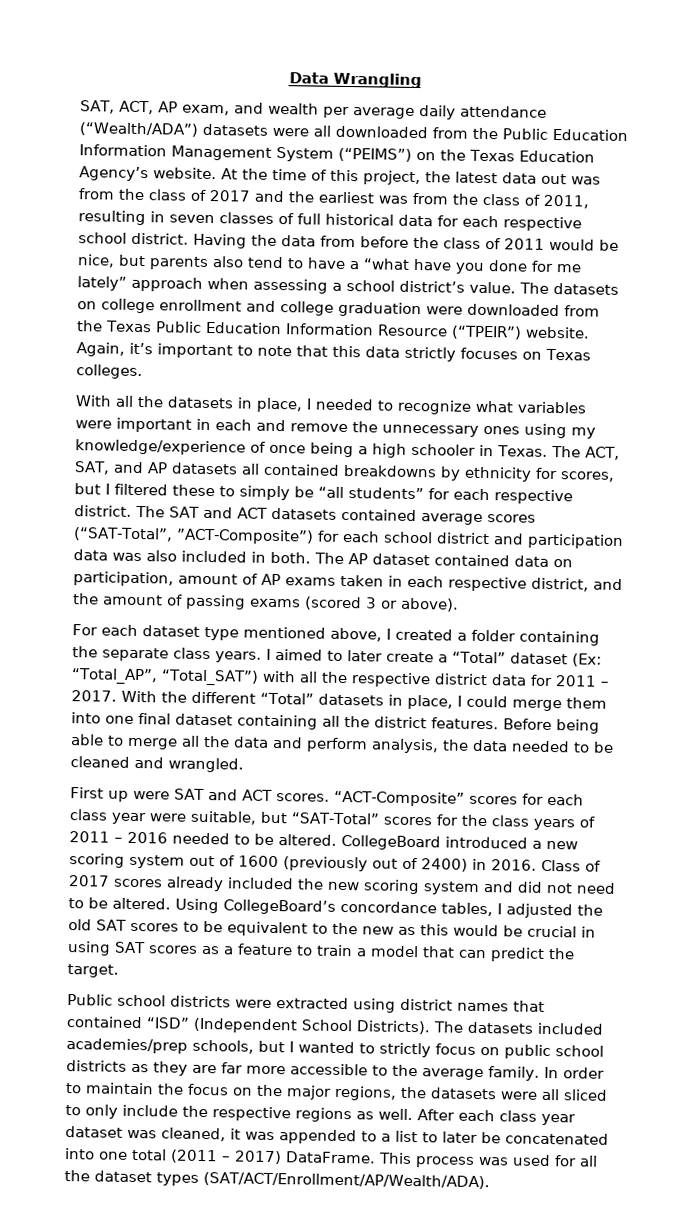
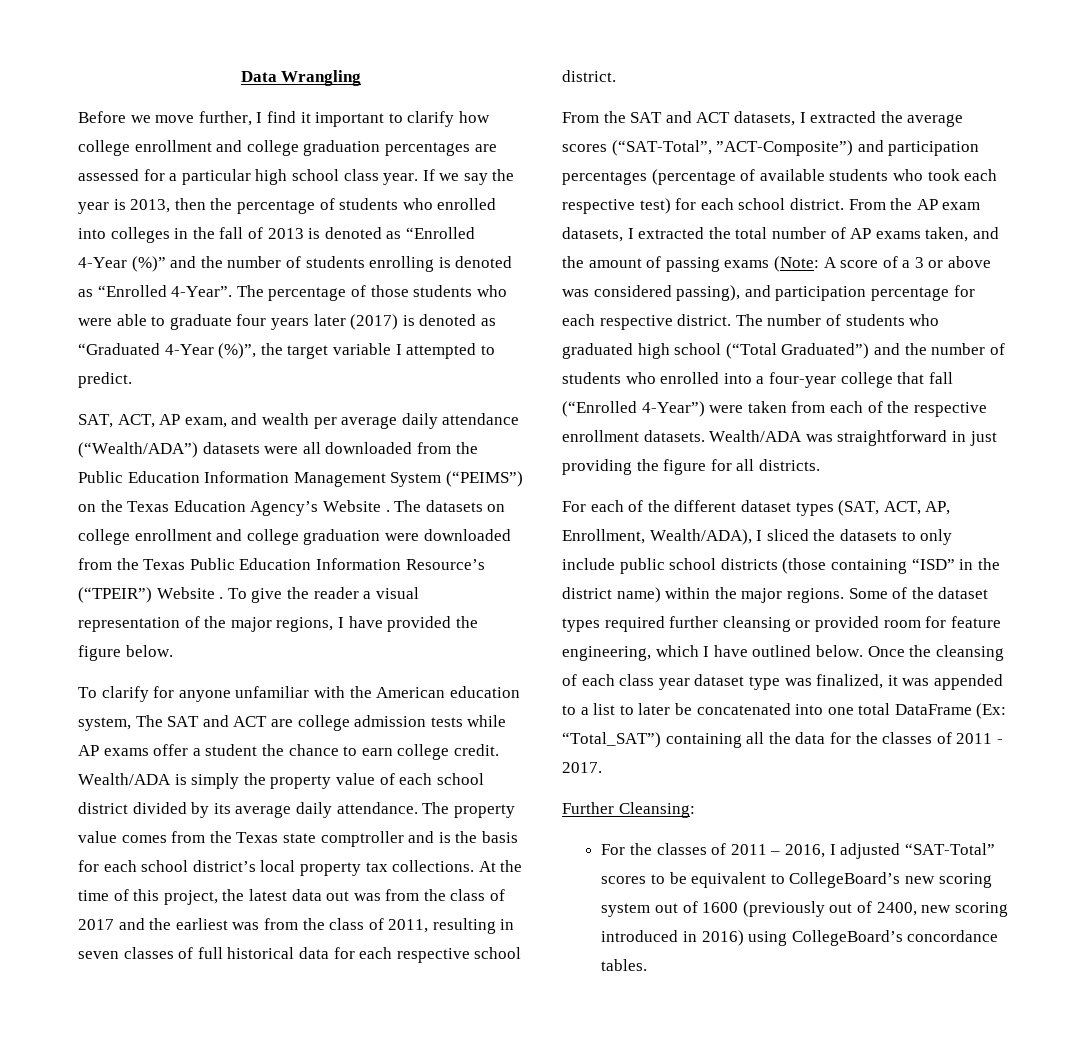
(422, 80) none -> [78,111,490,127] [78,140,497,156] [78,169,515,185] [78,198,497,214] [78,227,475,243] [78,256,513,272] [78,285,507,301] [78,314,496,330] [78,343,495,359] [78,372,132,388] // Before we move further, I find it important to clarify how college enrollment and college graduation percentages are assessed for a particular high school class year. If we say the year is 2013, then the percentage of students who enrolled into colleges in the fall of 2013 is denoted as “Enrolled 4-Year (%)” and the number of students enrolling is denoted as “Enrolled 4-Year”. The percentage of those students who were able to graduate four years later (2017) is denoted as “Graduated 4-Year (%)”, the target variable I attempted to predict.
[153,167,217,180] website. -> [322,500,506,512] [78,529,511,545] [78,558,485,570] [78,587,419,603] [78,616,478,632] [78,645,173,661] [78,686,520,702] [78,715,507,731] [78,744,499,760] [78,773,484,789] [78,802,515,818] [78,831,518,847] [78,860,475,876] Website . The datasets on college enrollment and college graduation were downloaded from the Texas Public Education Information Resource’s (“TPEIR”) Website . To give the reader a visual representation of the major regions, I have provided the figure below. // To clarify for anyone unfamiliar with the American education system, The SAT and ACT are college admission tests while AP exams offer a student the chance to earn college credit. Wealth/ADA is simply the property value of each school district divided by its average daily attendance. The property value comes from the Texas state comptroller and is the basis for each school district’s local property tax collections.
[193,233,619,251] [77,254,581,274] [77,276,619,295] [77,298,600,318] [76,320,590,340] [76,342,591,362] [76,364,143,380] [75,395,586,415] [75,417,596,439] [75,439,620,460] [74,461,614,482] [74,483,573,505] [74,505,536,525] [73,527,624,550] [73,549,573,568] [73,571,589,592] Having the data from before the class of 2011 would be nice, but parents also tend to have a “what have you done for me lately” approach when assessing a school district’s value. The datasets on college enrollment and college graduation were downloaded from the Texas Public Education Information Resource (“TPEIR”) website. Again, it’s important to note that this data strictly focuses on Texas colleges. // With all the datasets in place, I needed to recognize what variables were important in each and remove the unnecessary ones using my knowledge/experience of once being a high schooler in Texas. The ACT, SAT, and AP datasets all contained breakdowns by ethnicity for scores, but I filtered these to simply be “all students” for each respective district. The SAT and ACT datasets contained average scores (“SAT-Total”, ”ACT-Composite”) for each school district and participation data was also included in both. The AP dataset contained data on participation, amount of AP exams taken in each respective district, -> [562,111,964,127] [562,140,980,156] [562,169,998,185] [562,198,981,214] [562,227,969,242] // From the SAT and ACT datasets, I extracted the average scores (“SAT-Total”, ”ACT-Composite”) and participation percentages (percentage of available students who took each respective test) for each school district. From the AP exam datasets, I extracted the total number of AP exams taken,
[304,596,459,612] [72,624,600,646] [72,646,602,667] [71,668,609,688] [71,690,607,712] [71,712,600,734] [70,734,614,754] [70,756,244,773] [70,787,584,807] [69,809,595,831] [69,831,578,851] [69,853,601,872] [68,875,616,895] [68,897,603,919] [68,919,596,938] [67,941,575,962] [67,964,119,978] [67,994,545,1013] [66,1016,603,1035] [66,1038,604,1060] [66,1060,605,1081] [65,1082,608,1101] [65,1104,455,1123] (scored 3 or above). // For each dataset type mentioned above, I created a folder containing the separate class years. I aimed to later create a “Total” dataset (Ex: “Total_AP”, “Total_SAT”) with all the respective district data for 2011 – 2017. With the different “Total” datasets in place, I could merge them into one final dataset containing all the district features. Before being able to merge all the data and perform analysis, the data needed to be cleaned and wrangled. // First up were SAT and ACT scores. “ACT-Composite” scores for each class year were suitable, but “SAT-Total” scores for the class years of 2011 – 2016 needed to be altered. CollegeBoard introduced a new scoring system out of 1600 (previously out of 2400) in 2016. Class of 2017 scores already included the new scoring system and did not need to be altered. Using CollegeBoard’s concordance tables, I adjusted the old SAT scores to be equivalent to the new as this would be crucial in using SAT scores as a feature to train a model that can predict the target. // Public school districts were extracted using district names that contained “ISD” (Independent School Districts). The datasets included academies/prep schools, but I wanted to strictly focus on public school districts as they are far more accessible to the average family. In order to maintain the focus on the major regions, the datasets were all sliced to only include the respective regions as well. After -> [773,256,992,272] [562,285,975,301] [562,314,940,330] [562,343,1005,359] [562,372,953,388] [562,401,987,417] [562,430,997,446] [562,459,820,475] [562,500,951,516] [562,529,953,545] [562,558,1000,574] [562,587,989,603] [562,616,1001,632] [562,645,1004,661] [562,674,577,686] (Note: A score of a 3 or above was considered passing), and participation percentage for each respective district. The number of students who graduated high school (“Total Graduated”) and the number of students who enrolled into a four-year college that fall (“Enrolled 4-Year”) were taken from each of the respective enrollment datasets. Wealth/ADA was straightforward in just providing the figure for all districts. // For each of the different dataset types (SAT, ACT, AP, Enrollment, Wealth/ADA), I sliced the datasets to only include public school districts (those containing “ISD” in the district name) within the major regions. Some of the dataset types required further cleansing or provided room for feature engineering, which I have outlined below. Once the cleansing of
[127,1127,226,1142] was cleaned, -> [748,674,884,690] type was finalized,
[170,1149,598,1168] [64,1170,490,1190] (2011 – 2017) DataFrame. This process was used for all the dataset types (SAT/ACT/Enrollment/AP/Wealth/ADA). -> [894,703,1007,719] [562,732,1003,748] [562,762,602,773] [562,802,695,818] [601,843,995,859] [601,872,992,888] [601,901,1008,917] [601,930,999,946] [601,959,648,971] DataFrame (Ex: “Total_SAT”) containing all the data for the classes of 2011 - 2017. // Further Cleansing: // For the classes of 2011 – 2016, I adjusted “SAT-Total” scores to be equivalent to CollegeBoard’s new scoring system out of 1600 (previously out of 2400, new scoring introduced in 2016) using CollegeBoard’s concordance tables.

